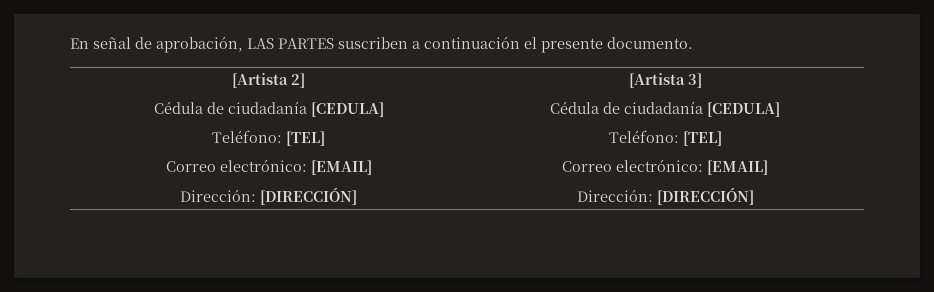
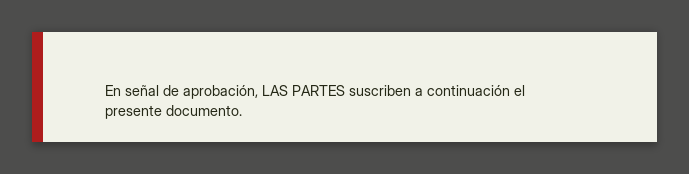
[232,73,305,88] [153,101,384,117] [212,130,325,146] [165,159,372,175] [180,187,357,205] [628,73,702,88] [550,101,780,117] [608,130,722,146] [562,159,768,175] [576,187,754,205] // [Artista 2] // Cédula de ciudadanía [CEDULA] // Teléfono: [TEL] // Correo electrónico: [EMAIL] // Dirección: [DIRECCIÓN] | [Artista 3] // Cédula de ciudadanía [CEDULA] // Teléfono: [TEL] // Correo electrónico: [EMAIL] // Dirección: [DIRECCIÓN] -> (242, 110) none

